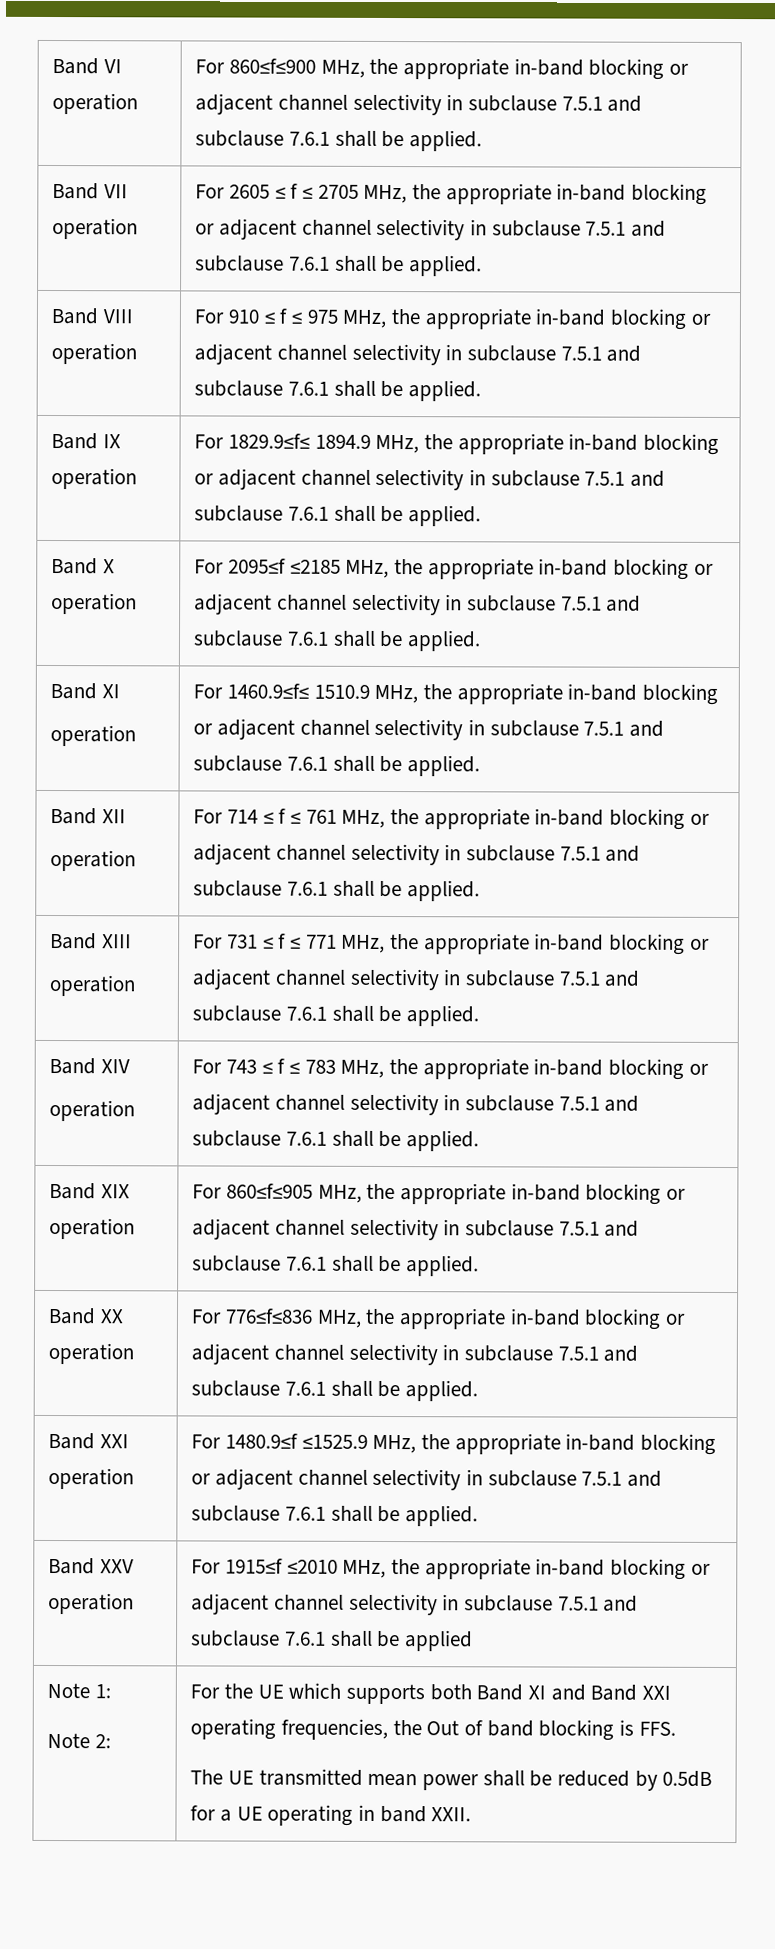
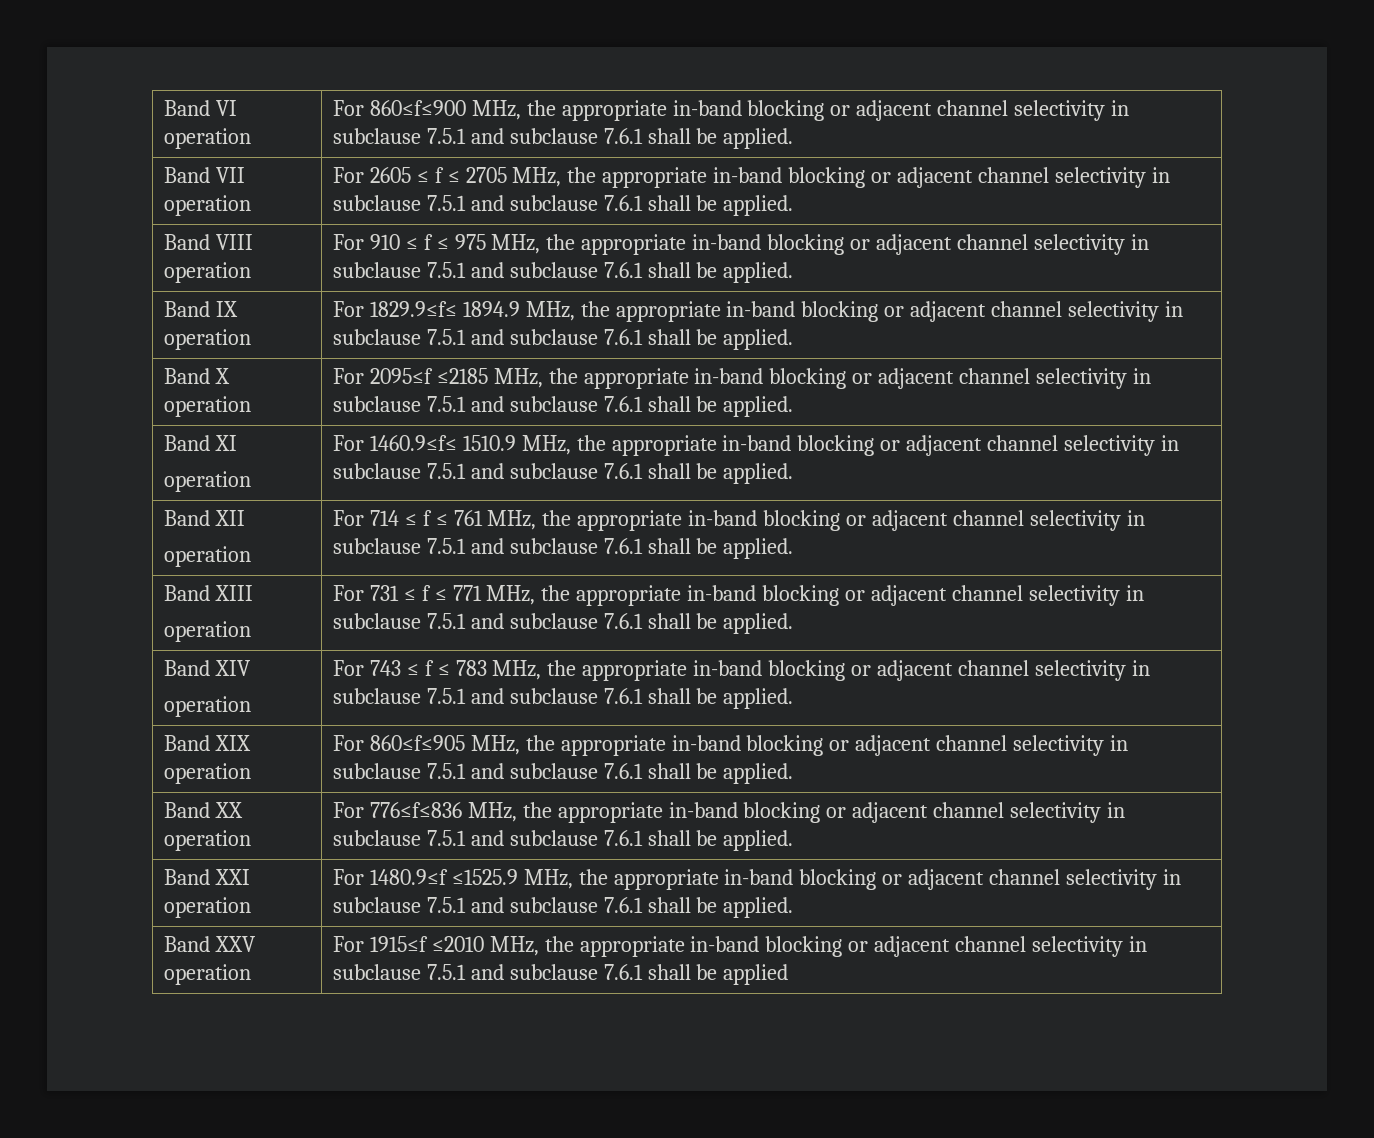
[47,1682,111,1699] [47,1732,111,1749] [190,1682,671,1705] [190,1718,676,1741] [190,1768,713,1791] [190,1804,472,1826] // Note 1: // Note 2: | For the UE which supports both Band XI and Band XXI operating frequencies, the Out of band blocking is FFS. // The UE transmitted mean power shall be reduced by 0.5dB for a UE operating in band XXII. -> (789, 974) none

